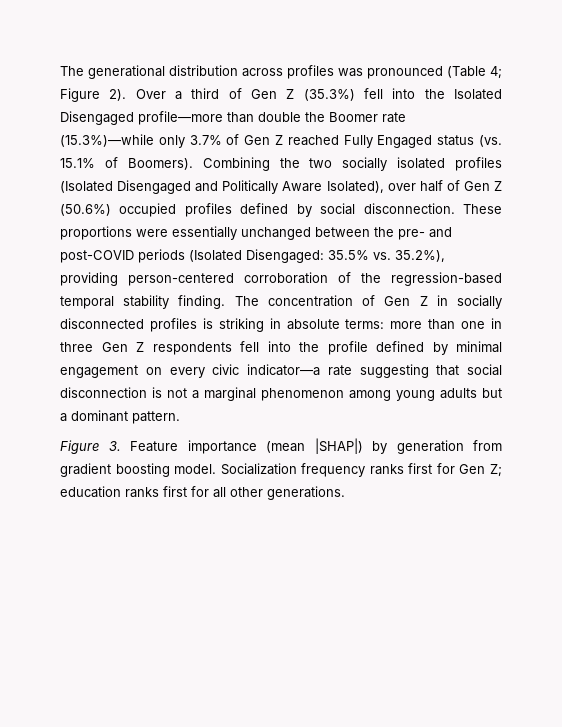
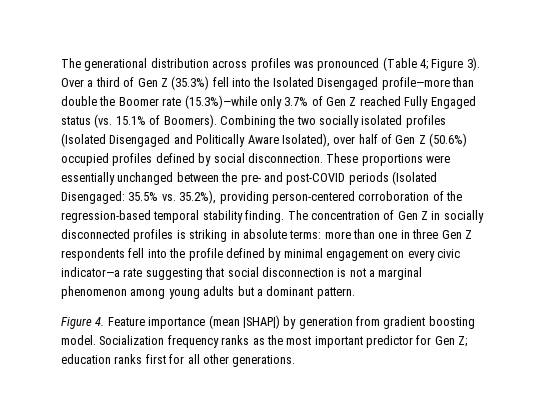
[109,89,127,101] 2). -> [466,57,480,71] 3).
[108,441,121,451] 3. -> [95,317,105,326] 4.
[408,463,433,474] first -> [252,335,413,348] as the most important predictor

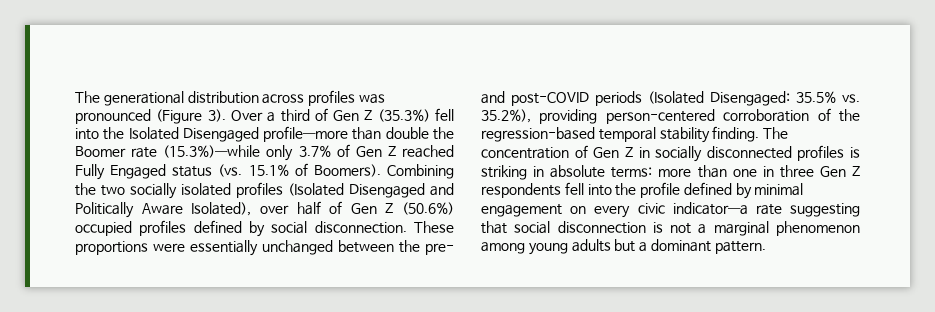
[382,57,464,71] (Table 4; Figure -> [156,109,203,124] (Figure
[61,315,475,329] [61,335,468,348] [61,354,296,367] // Figure 4. Feature importance (mean |SHAP|) by generation from gradient boosting model. Socialization frequency ranks as the most important predictor for Gen Z; education ranks first for all other generations. -> (766, 247) none

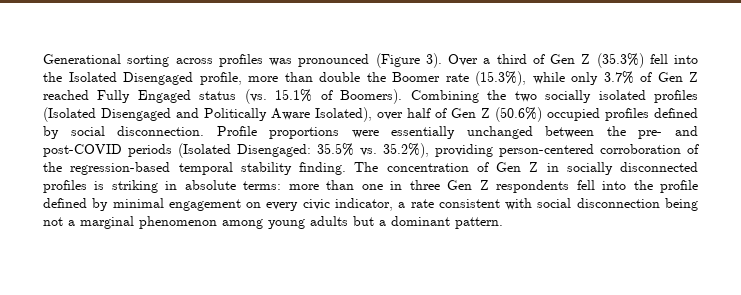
[75,91,259,106] The generational distribution -> [43,54,170,67] Generational sorting
[263,126,349,142] profile—more -> [199,72,278,85] profile, more
[163,145,261,158] (15.3%)—while -> [475,71,565,86] (15.3%), while
[414,221,454,233] These -> [216,126,257,136] Profile
[672,202,860,217] [481,221,507,234] indicator—a rate suggesting that -> [335,198,533,211] indicator, a rate consistent with
[652,222,663,233] is -> [665,198,698,211] being

